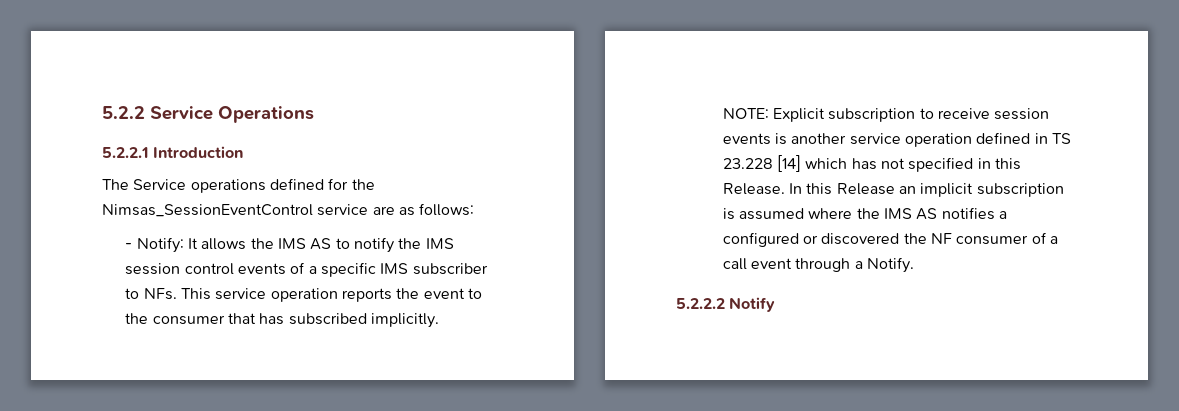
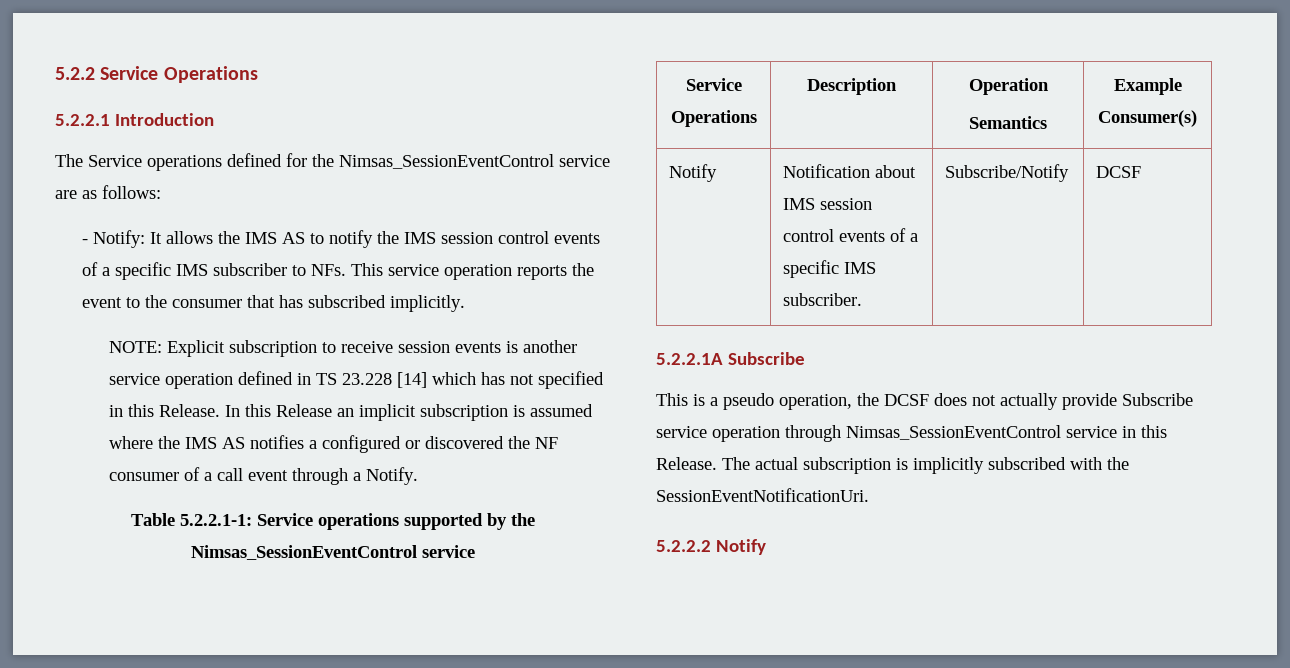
(915, 265) none -> [131,513,535,530] [191,545,475,560] [685,78,742,91] [670,110,757,127] [807,78,897,95] [968,78,1049,95] [969,116,1047,129] [1113,78,1182,95] [1098,110,1197,127] [669,164,718,182] [783,164,917,178] [783,198,873,210] [783,228,919,242] [783,260,877,278] [783,293,863,306] [945,164,1070,182] [1096,166,1142,178] [656,352,805,365] [656,393,1193,410] [656,425,1167,442] [656,457,1129,474] [656,488,869,502] // Table 5.2.2.1-1: Service operations supported by the Nimsas_SessionEventControl service // Service Operations | Description | Operation // Semantics | Example Consumer(s) // Notify | Notification about IMS session control events of a specific IMS subscriber. | Subscribe/Notify | DCSF // 5.2.2.1A Subscribe // This is a pseudo operation, the DCSF does not actually provide Subscribe service operation through Nimsas_SessionEventControl service in this Release. The actual subscription is implicitly subscribed with the SessionEventNotificationUri.

